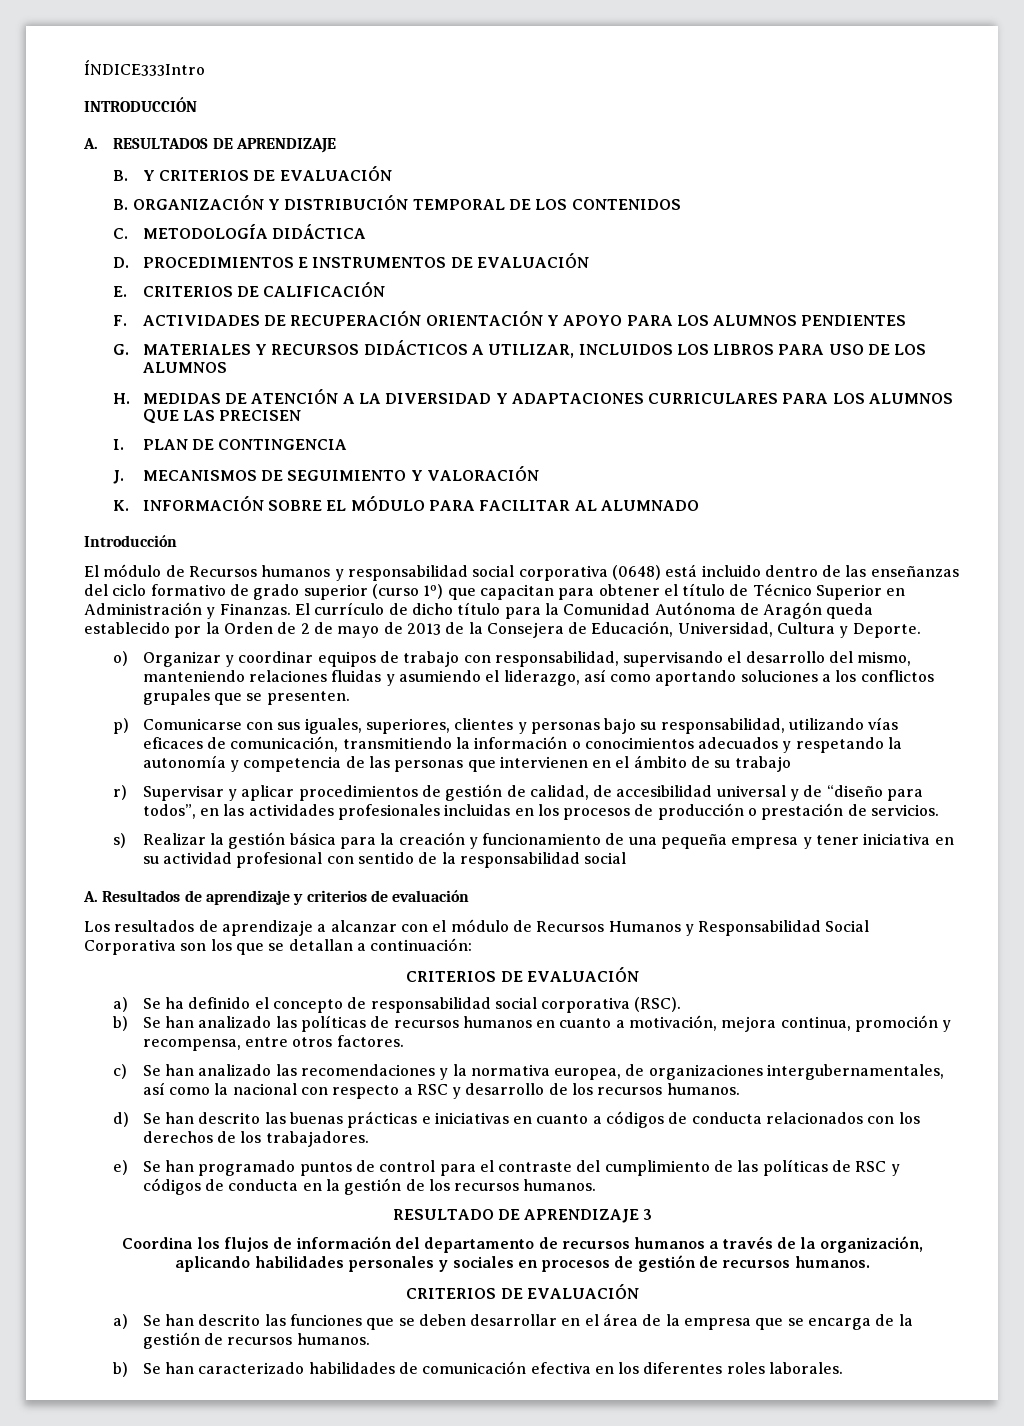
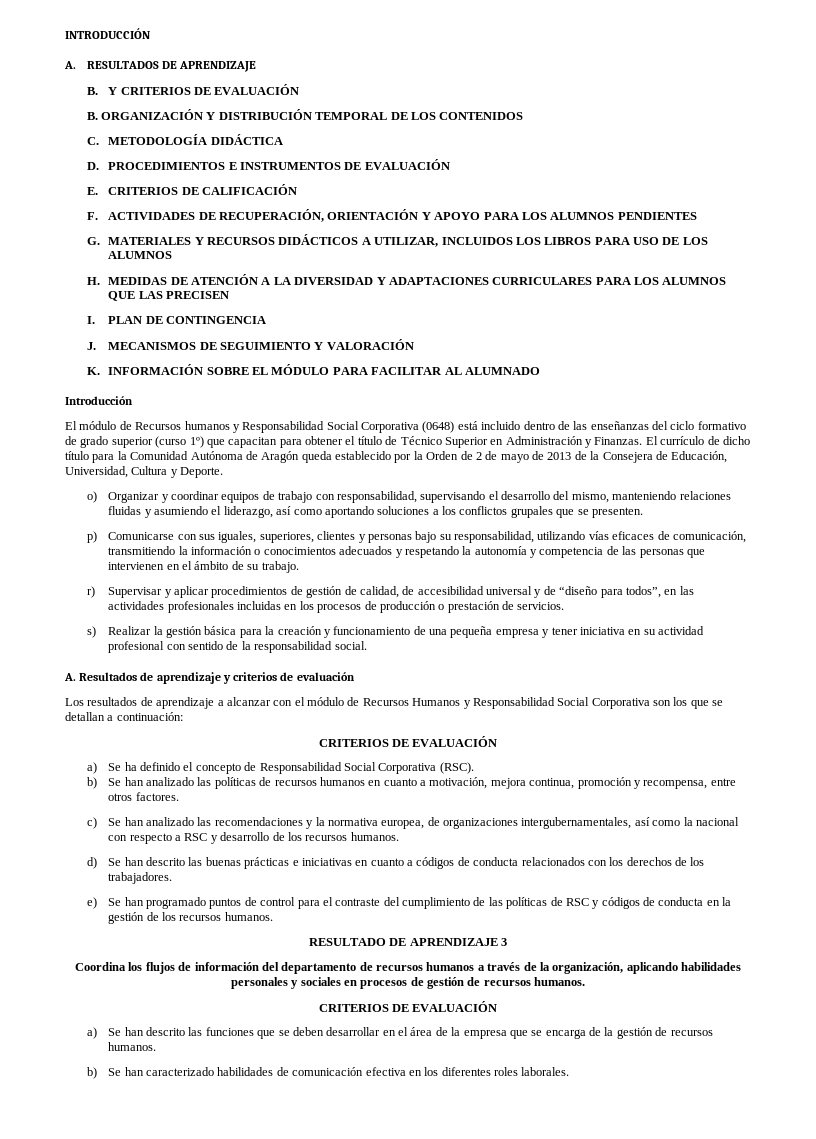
[84,60,205,76] ÍNDICE333Intro // -> (65, 33) none
[290,311,422,326] RECUPERACIÓN -> [219,209,325,222] RECUPERACIÓN,
[347,565,608,581] responsabilidad social corporativa -> [242,421,419,433] Responsabilidad Social Corporativa
[734,756,791,772] trabajo -> [261,561,299,573] trabajo.
[584,852,627,864] social -> [334,641,367,650] social.
[370,997,631,1013] responsabilidad social corporativa -> [259,762,437,774] Responsabilidad Social Corporativa

